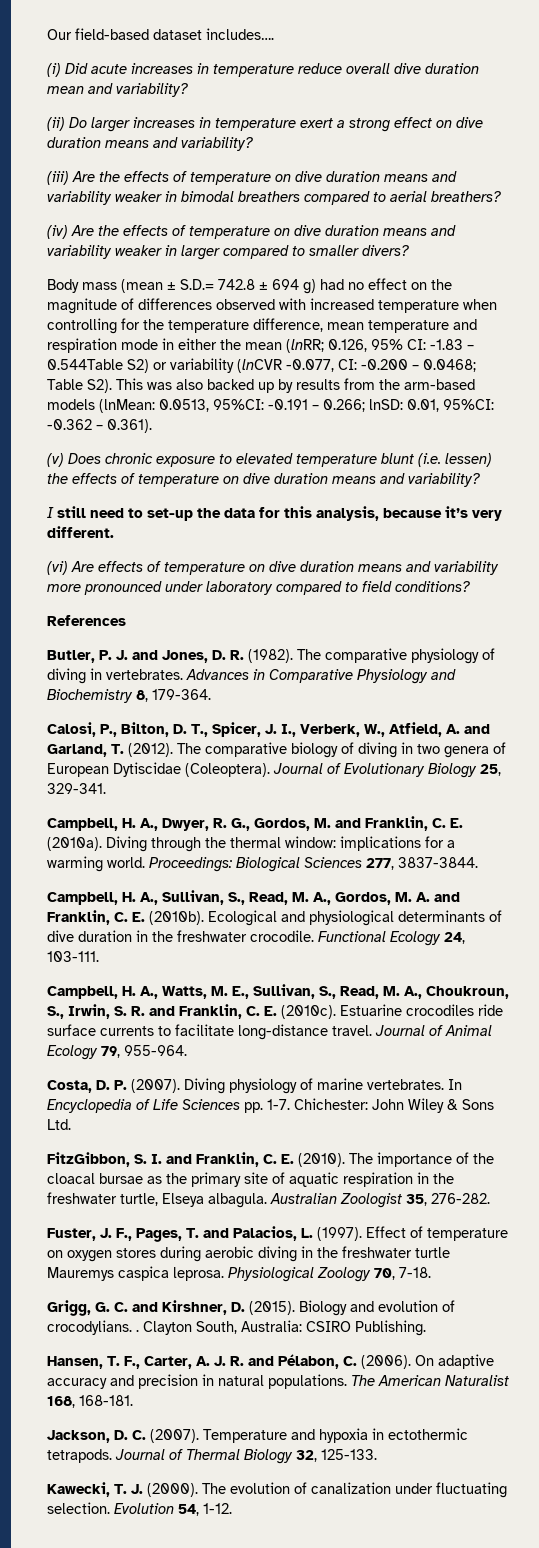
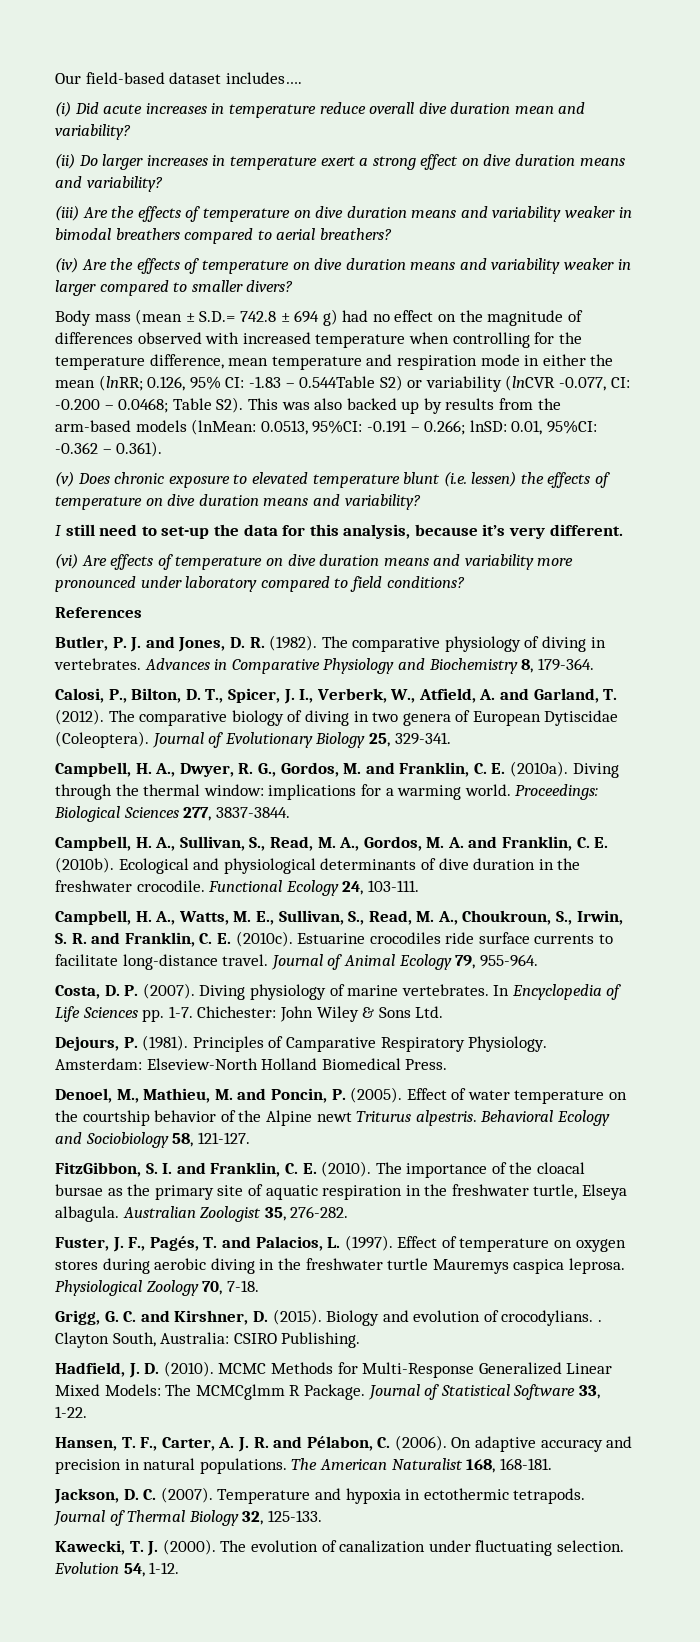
(71, 1124) none -> [55,1035,548,1052] [55,1058,448,1070] [55,1087,628,1104] [55,1110,610,1126] [55,1132,250,1148] // Dejours, P. (1981). Principles of Camparative Respiratory Physiology. Amsterdam: Elseview-North Holland Biomedical Press. // Denoel, M., Mathieu, M. and Poncin, P. (2005). Effect of water temperature on the courtship behavior of the Alpine newt Triturus alpestris. Behavioral Ecology and Sociobiology 58, 121-127.
[136,1228,182,1242] Pages, -> [149,1236,199,1251] Pagés,
(426, 1328) none -> [55,1361,613,1378] [55,1384,600,1400] [55,1406,87,1418] // Hadfield, J. D. (2010). MCMC Methods for Multi-Response Generalized Linear Mixed Models: The MCMCglmm R Package. Journal of Statistical Software 33, 1-22.

